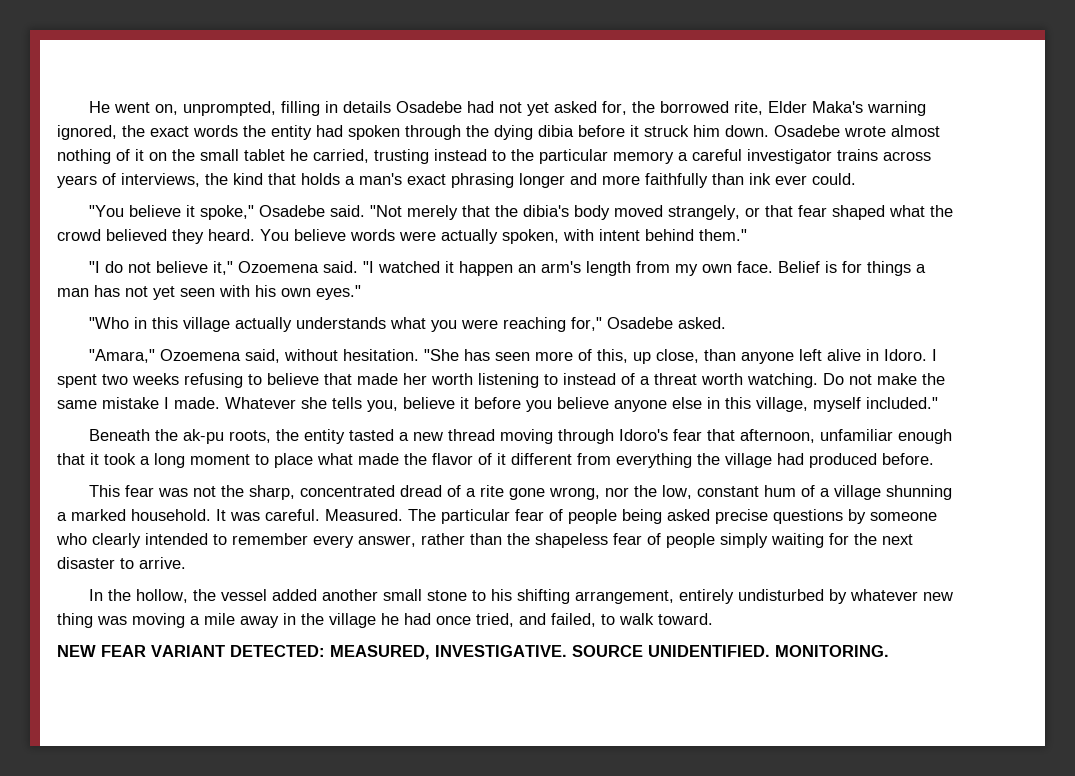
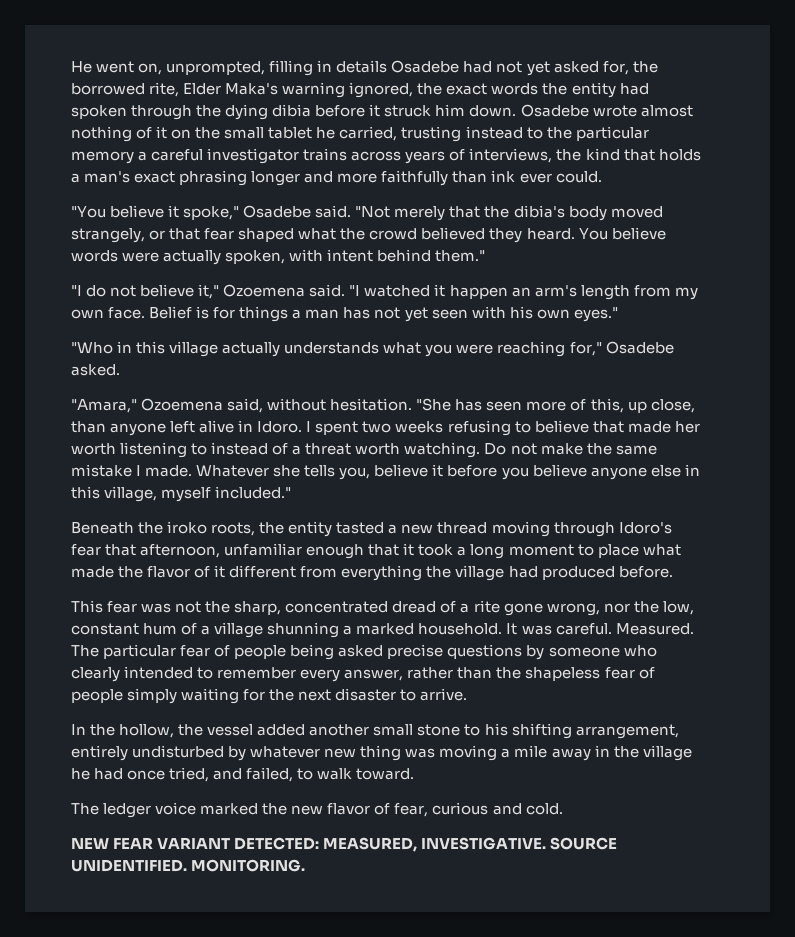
[183,429,225,444] ak-pu -> [167,521,208,534] iroko
(713, 619) none -> [71,802,563,818] // The ledger voice marked the new flavor of fear, curious and cold.

